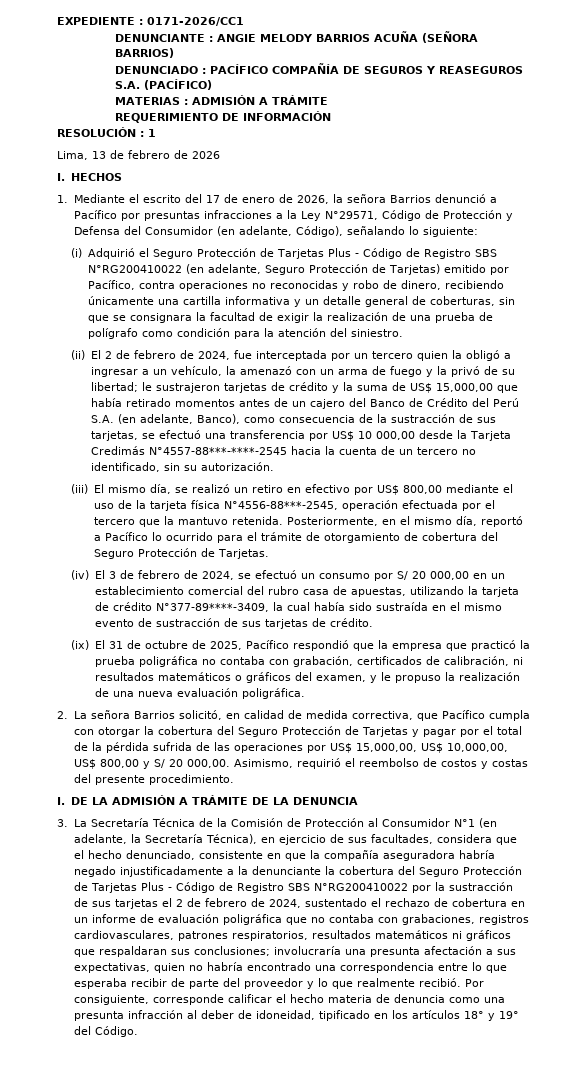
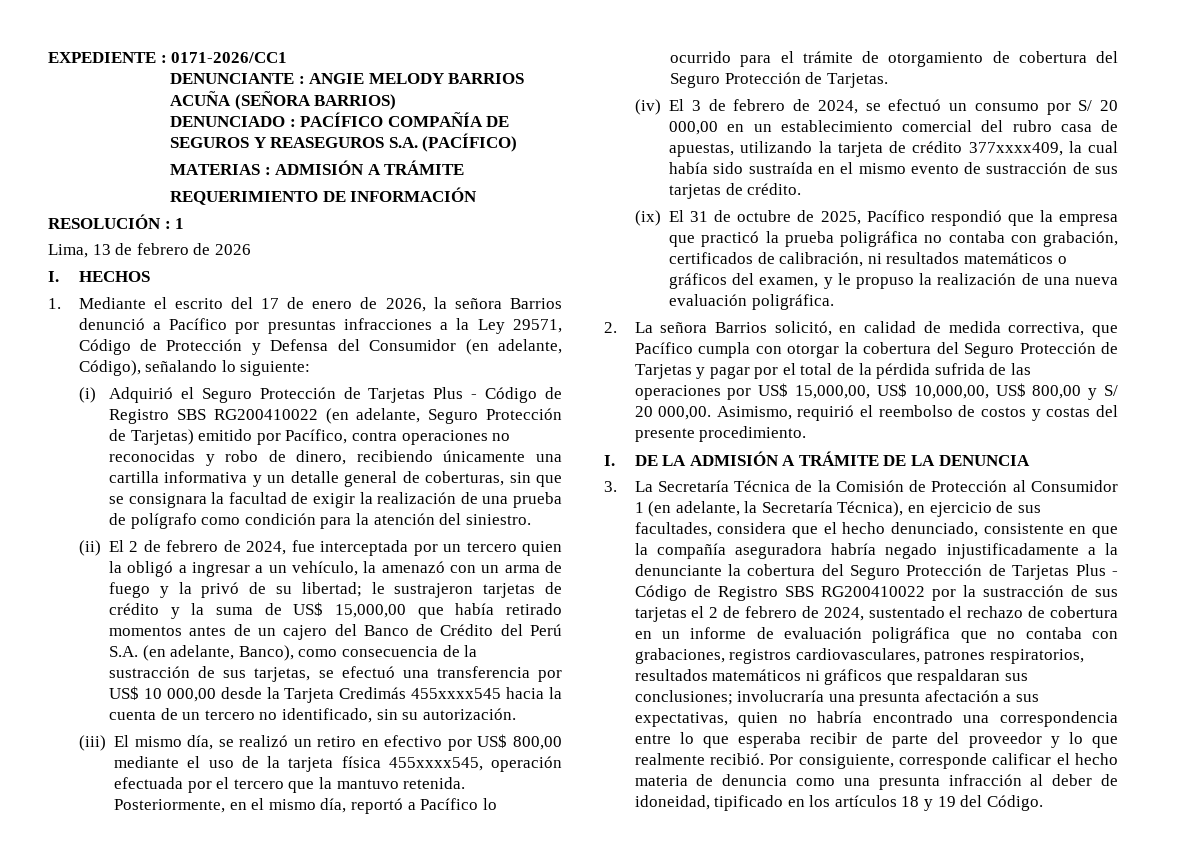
[324,211,378,220] N°29571, -> [513,319,562,333] 29571,
[87,265,182,273] N°RG200410022 -> [213,409,318,420] RG200410022
[148,447,287,455] N°4557-88***-****-2545 -> [411,688,502,699] 455xxxx545
[223,501,338,510] N°4556-88***-2545, -> [388,757,483,771] 455xxxx545,
[155,603,269,612] N°377-89****-3409, -> [968,142,1063,156] 377xxxx409,
[454,819,476,827] N°1 -> [634,502,644,513] 1
[314,883,409,891] N°RG200410022 -> [820,586,925,597] RG200410022
[463,1011,519,1021] 18° y 19° -> [901,796,956,811] 18 y 19

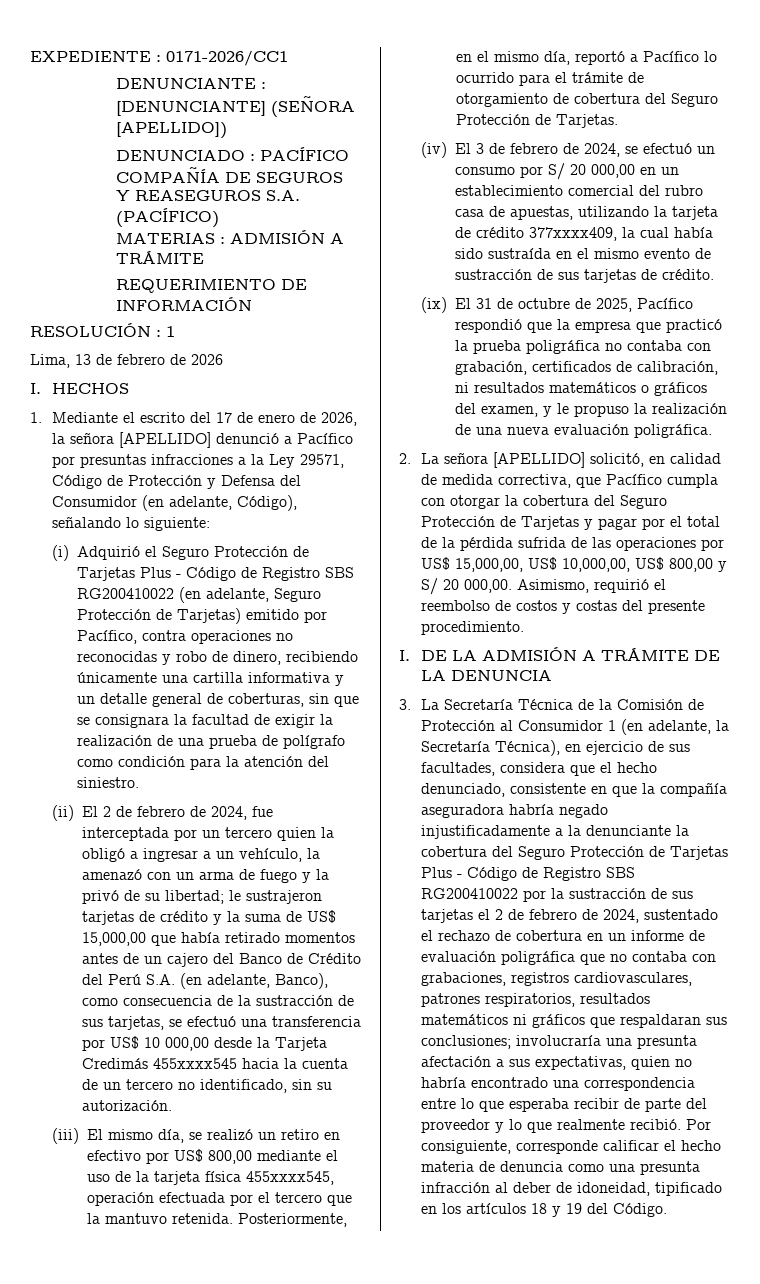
[309,73,525,84] [170,91,397,110] ANGIE MELODY BARRIOS ACUÑA (SEÑORA BARRIOS) -> [116,96,356,117] [116,122,228,139] [DENUNCIANTE] (SEÑORA [APELLIDO])
[510,298,562,309] Barrios -> [118,432,211,448] [APELLIDO]
[714,322,767,333] Barrios -> [492,452,585,468] [APELLIDO]

